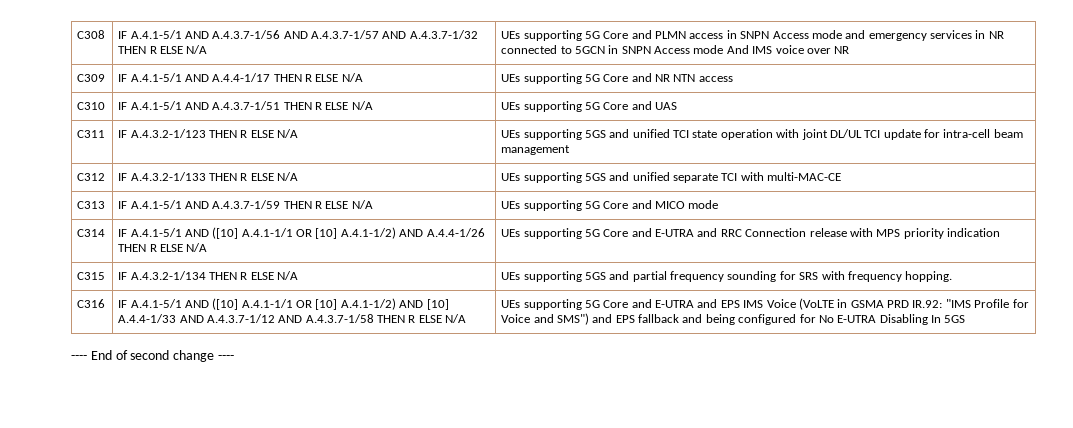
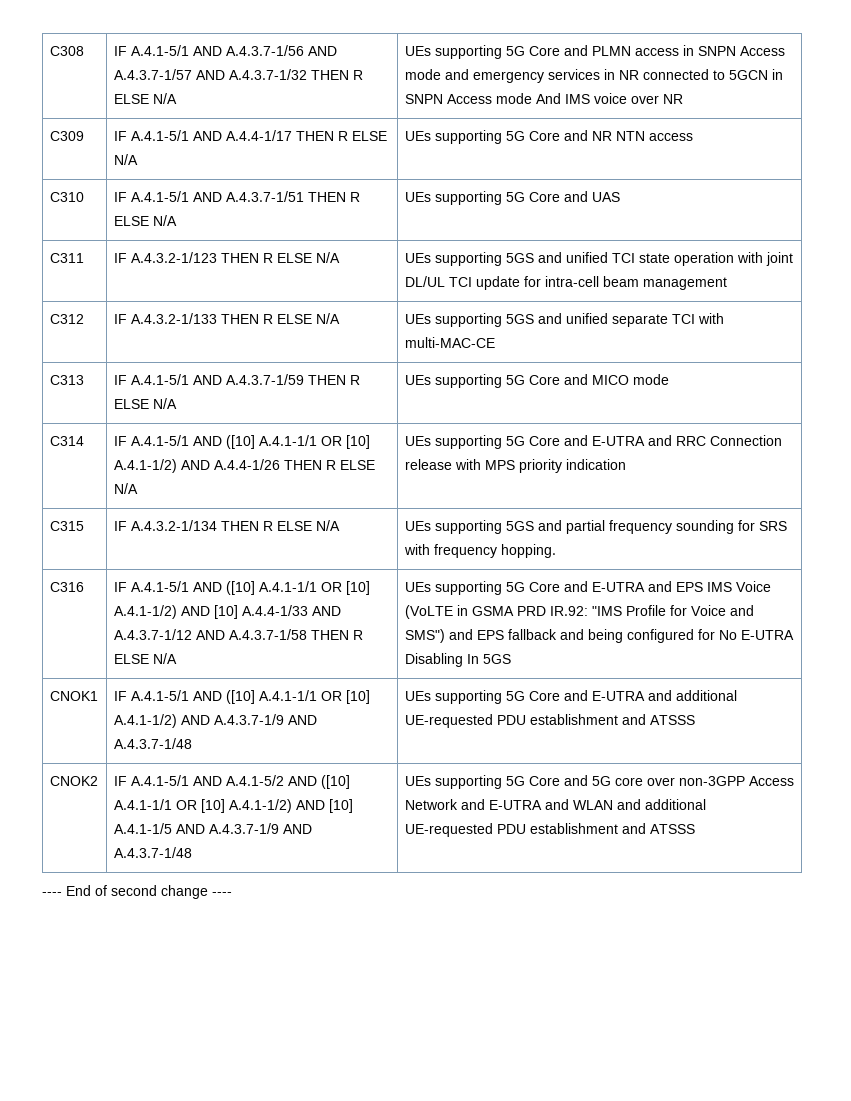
(966, 319) none -> [49,691,98,701] [113,690,370,704] [113,714,317,728] [113,738,192,749] [404,690,737,704] [404,714,695,728] [49,776,98,786] [113,775,350,789] [113,799,353,813] [113,823,312,834] [113,847,192,858] [404,775,794,789] [404,799,706,810] [404,823,695,837] // CNOK1 | IF A.4.1-5/1 AND ([10] A.4.1-1/1 OR [10] A.4.1-1/2) AND A.4.3.7-1/9 AND A.4.3.7-1/48 | UEs supporting 5G Core and E-UTRA and additional UE-requested PDU establishment and ATSSS // CNOK2 | IF A.4.1-5/1 AND A.4.1-5/2 AND ([10] A.4.1-1/1 OR [10] A.4.1-1/2) AND [10] A.4.1-1/5 AND A.4.3.7-1/9 AND A.4.3.7-1/48 | UEs supporting 5G Core and 5G core over non-3GPP Access Network and E-UTRA and WLAN and additional UE-requested PDU establishment and ATSSS

